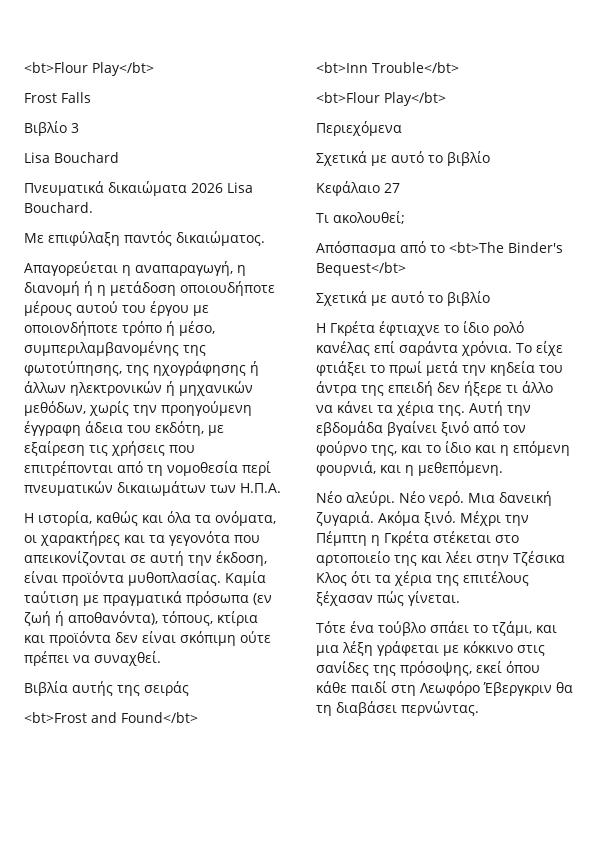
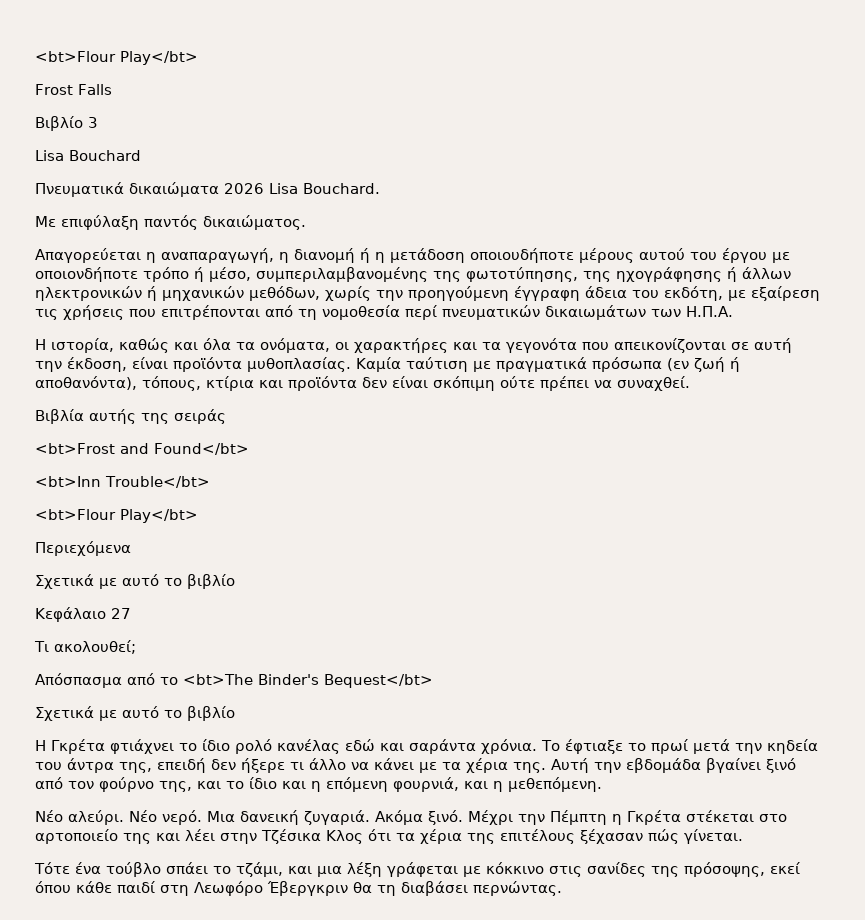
[379,321,440,336] έφτιαχνε -> [110,739,174,754] φτιάχνει
[374,341,395,353] επί -> [345,739,404,751] εδώ και
[535,341,563,356] [316,361,366,376] είχε φτιάξει -> [565,739,623,754] έφτιαξε
[361,385,384,396] της -> [119,762,152,773] της,
(373, 407) none -> [419,762,437,773] με

